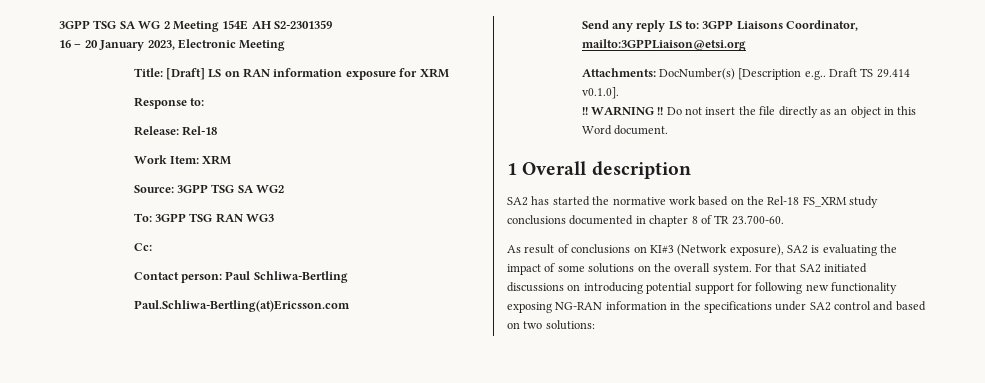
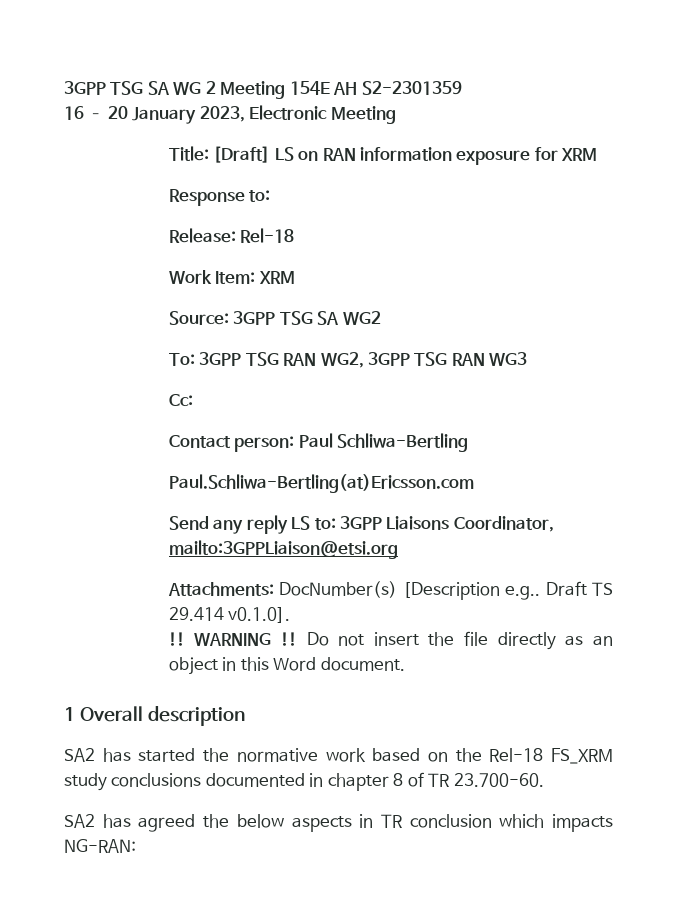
(243, 218) none -> [320,352,485,368] WG2, 3GPP TSG RAN
[507,244,898,256] [507,263,868,275] [507,282,897,294] [507,301,926,313] [507,320,595,330] As result of conclusions on KI#3 (Network exposure), SA2 is evaluating the impact of some solutions on the overall system. For that SA2 initiated discussions on introducing potential support for following new functionality exposing NG-RAN information in the specifications under SA2 control and based on two solutions: -> [64,814,613,832] [64,839,136,853] SA2 has agreed the below aspects in TR conclusion which impacts NG-RAN:

